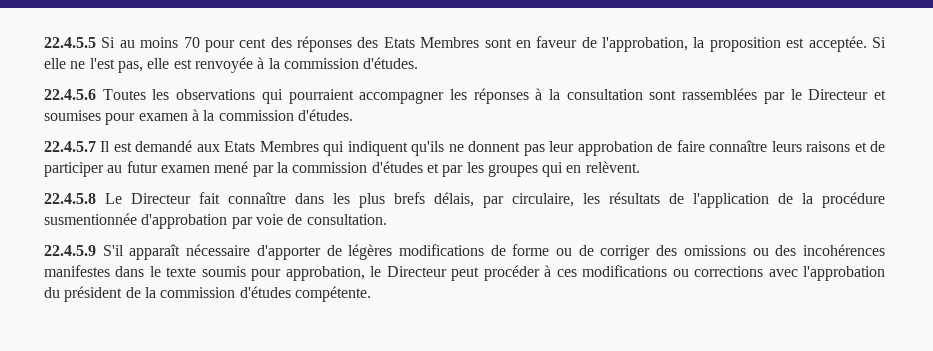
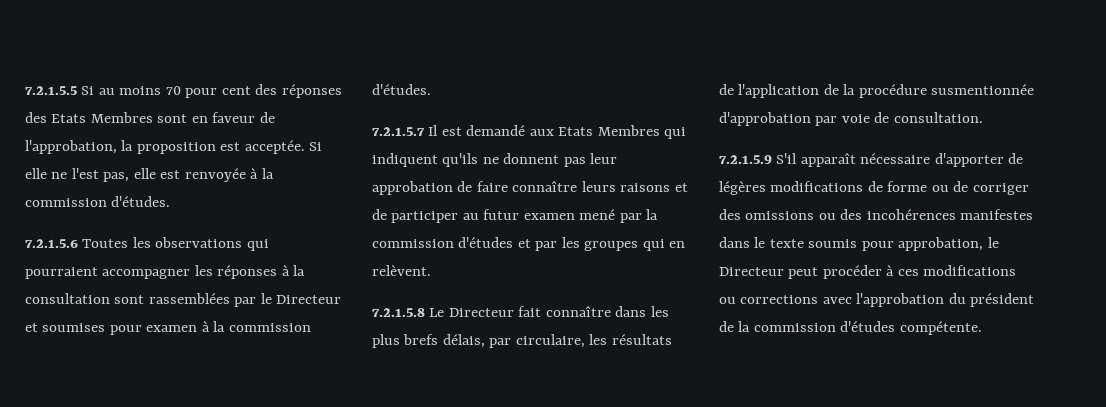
[44,37,96,48] 22.4.5.5 -> [25,86,77,95] 7.2.1.5.5
[44,89,96,100] 22.4.5.6 -> [25,239,78,248] 7.2.1.5.6
[44,141,96,152] 22.4.5.7 -> [372,127,425,136] 7.2.1.5.7
[44,193,96,204] 22.4.5.8 -> [372,308,425,317] 7.2.1.5.8
[44,245,96,256] 22.4.5.9 -> [719,155,772,164] 7.2.1.5.9

